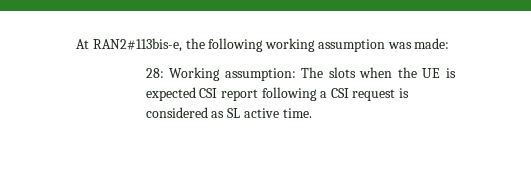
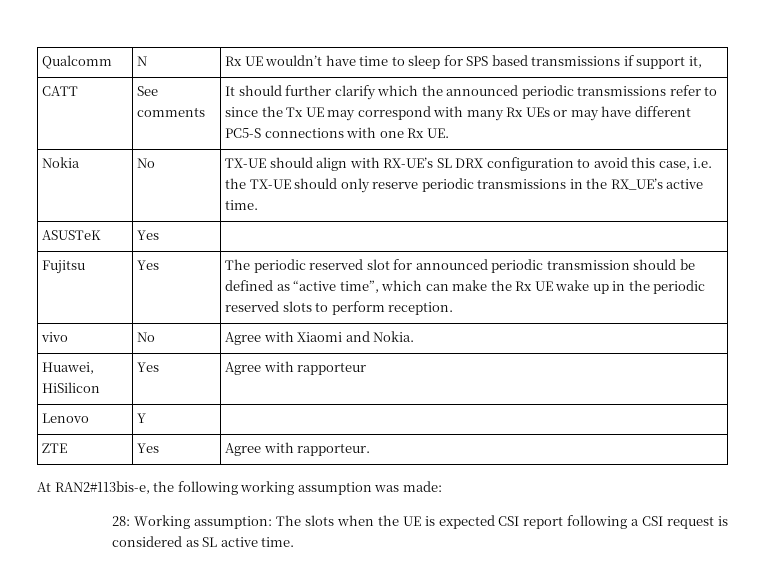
(76, 44) none -> [42,55,113,69] [137,56,148,66] [225,55,702,69] [42,86,79,96] [137,86,159,96] [137,107,206,117] [225,85,718,100] [225,106,691,121] [225,127,449,138] [42,157,81,168] [137,158,156,168] [225,157,713,171] [225,178,704,193] [225,200,259,210] [42,230,102,240] [137,230,160,240] [42,260,86,274] [137,260,160,270] [225,259,695,273] [225,280,706,294] [225,301,454,315] [41,332,69,342] [137,332,156,342] [225,331,415,345] [42,362,95,374] [42,382,101,393] [137,362,160,372] [225,361,367,375] [42,413,90,423] [137,413,147,423] [42,443,68,453] [137,443,160,453] [225,442,371,456] Qualcomm | N | Rx UE wouldn’t have time to sleep for SPS based transmissions if support it, // CATT | See comments | It should further clarify which the announced periodic transmissions refer to since the Tx UE may correspond with many Rx UEs or may have different PC5-S connections with one Rx UE. // Nokia | No | TX-UE should align with RX-UE’s SL DRX configuration to avoid this case, i.e. the TX-UE should only reserve periodic transmissions in the RX_UE’s active time. // ASUSTeK | Yes | // Fujitsu | Yes | The periodic reserved slot for announced periodic transmission should be defined as “active time”, which can make the Rx UE wake up in the periodic reserved slots to perform reception. // vivo | No | Agree with Xiaomi and Nokia. // Huawei, HiSilicon | Yes | Agree with rapporteur // Lenovo | Y | // ZTE | Yes | Agree with rapporteur. //

